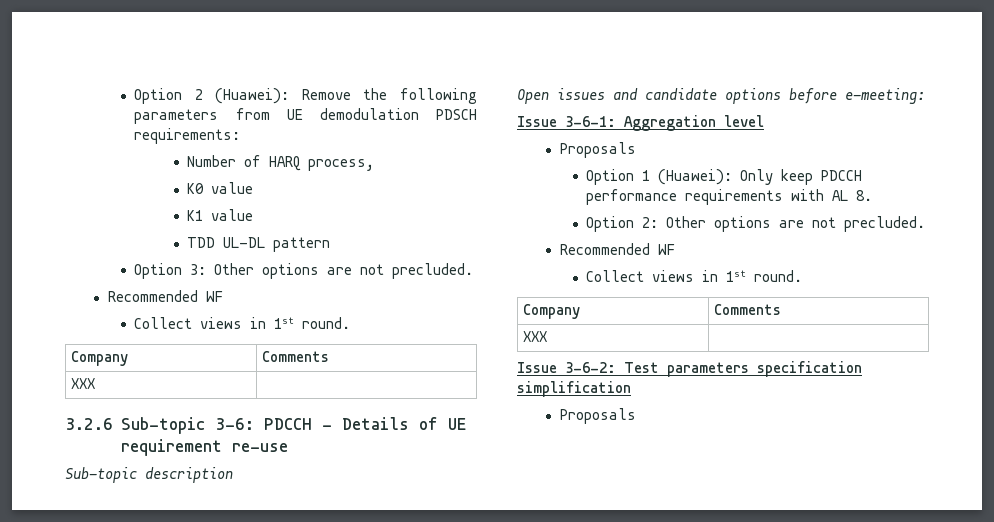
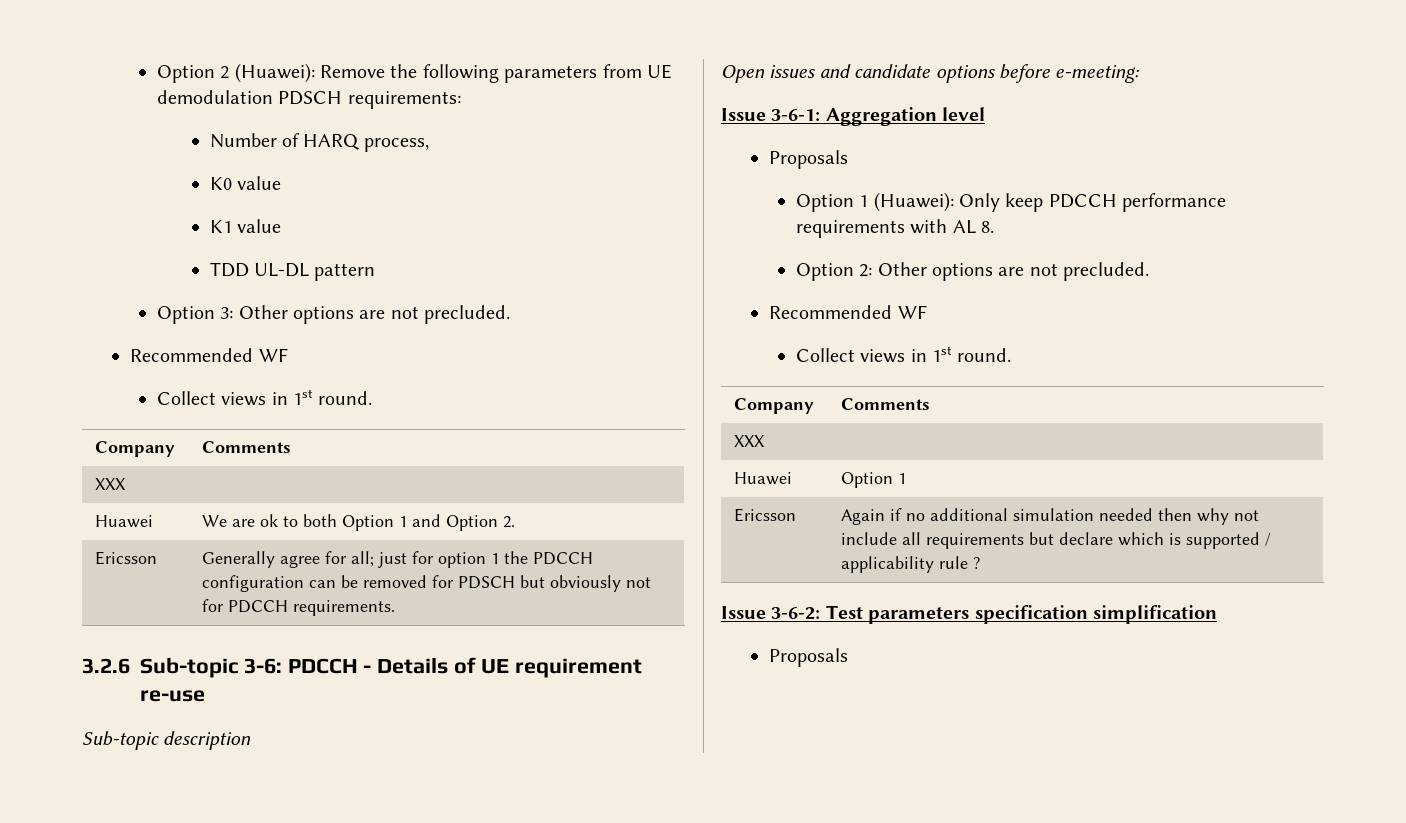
(96, 383) none -> [95,515,154,528] [202,514,516,531] [95,551,158,565] [202,551,594,568] [202,575,652,592] [202,599,396,616] // Huawei | We are ok to both Option 1 and Option 2. // Ericsson | Generally agree for all; just for option 1 the PDCCH configuration can be removed for PDSCH but obviously not for PDCCH requirements.
(548, 336) none -> [734,472,793,485] [841,472,907,488] [734,508,797,522] [841,508,1260,525] [841,532,1272,549] [841,556,981,573] // Huawei | Option 1 // Ericsson | Again if no additional simulation needed then why not include all requirements but declare which is supported / applicability rule ?

